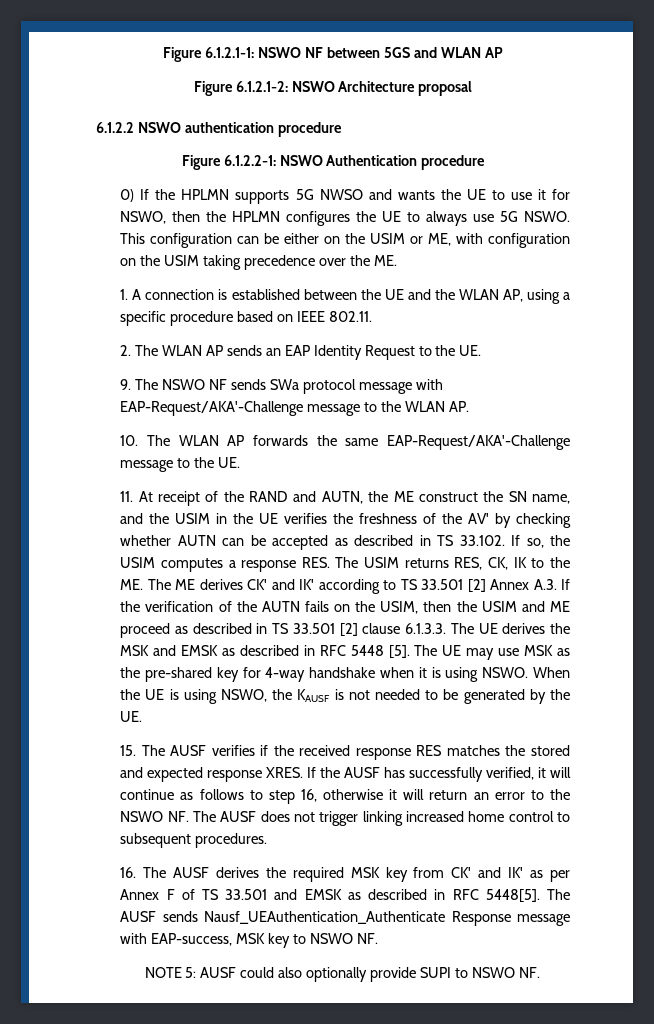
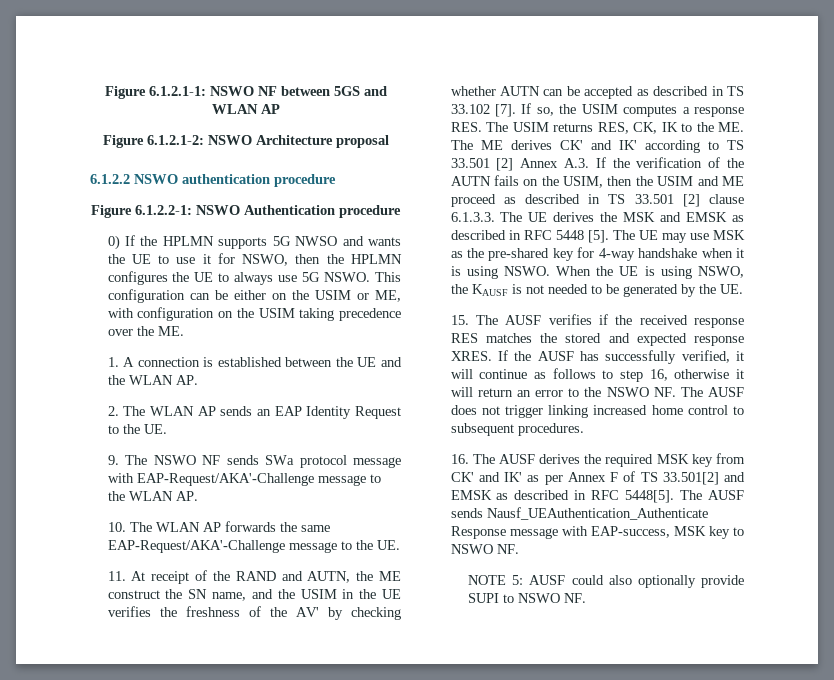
[502,289,570,304] [120,311,372,326] AP, using a specific procedure based on IEEE 802.11. -> [175,375,198,385] AP.
[459,535,505,546] 33.102. -> [450,104,516,117] 33.102 [7].
[225,889,268,900] 33.501 -> [662,472,719,485] 33.501[2]

